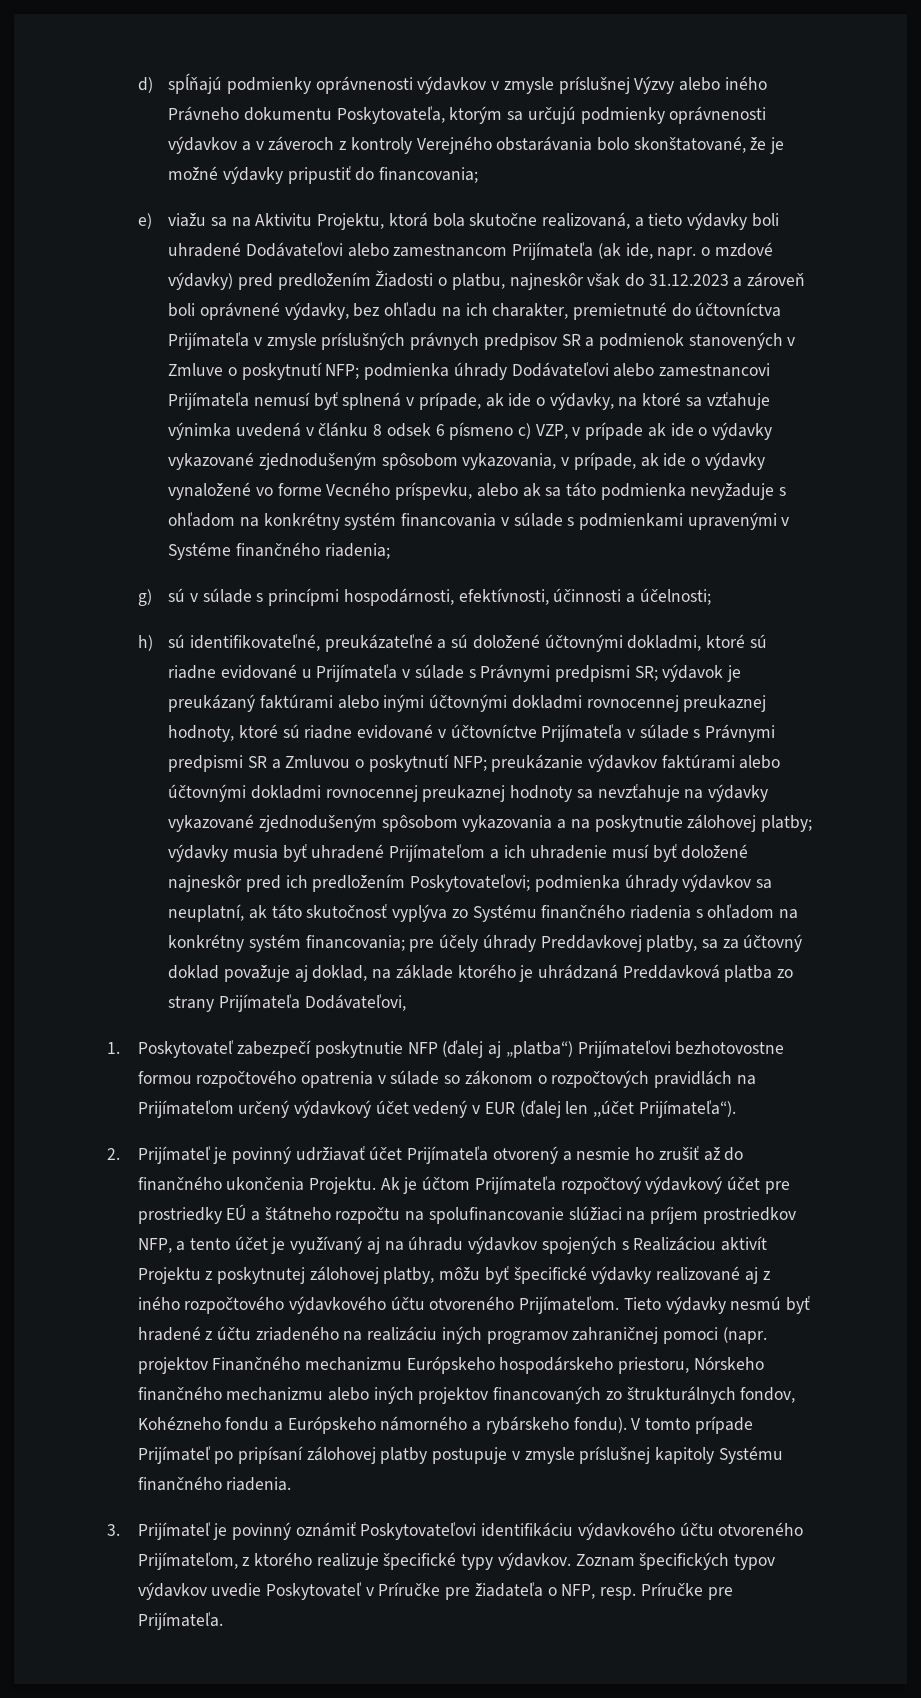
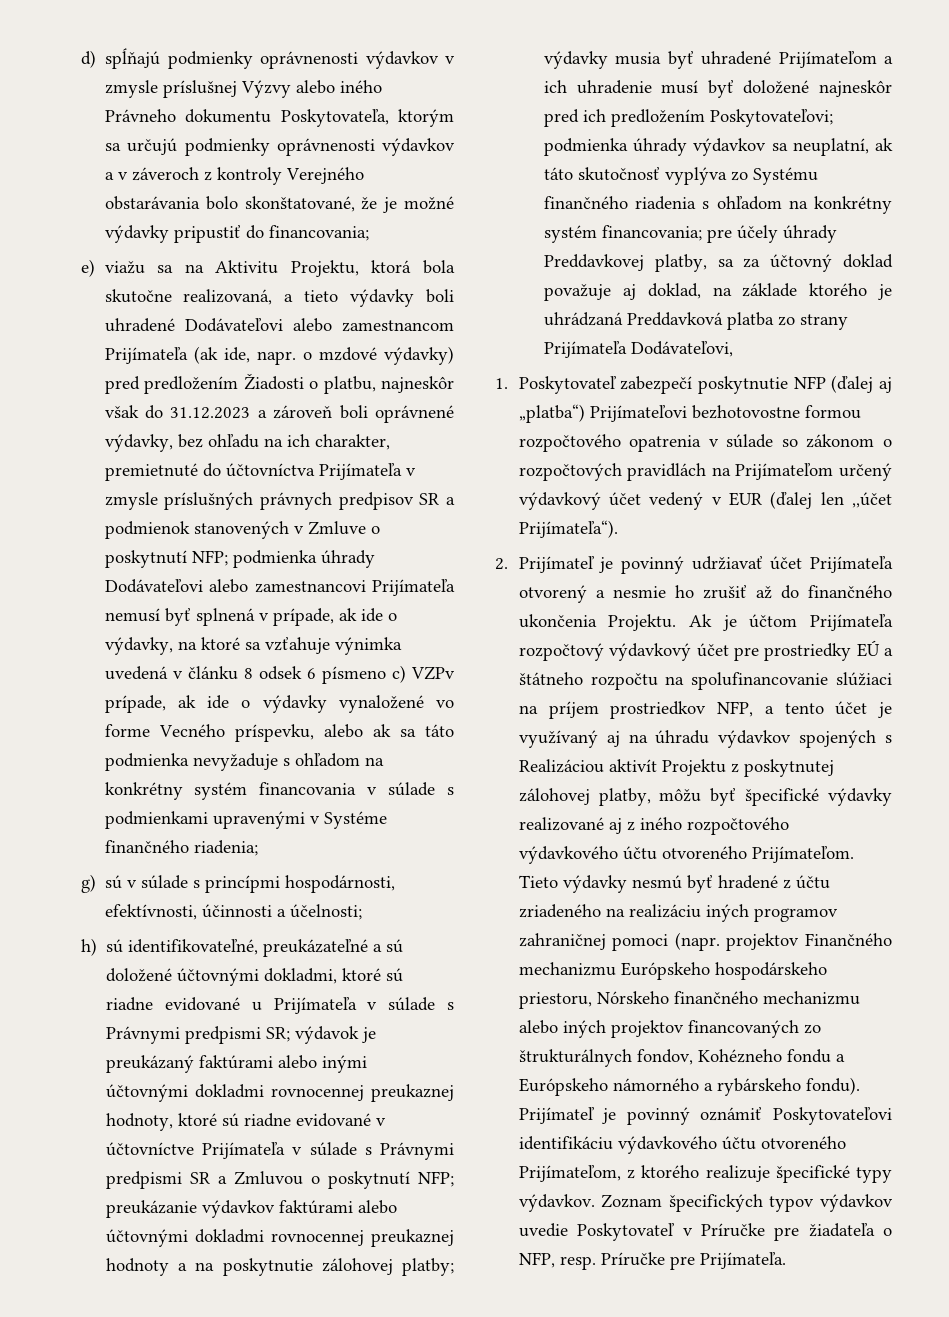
[535,422,773,440] [168,452,570,470] VZP, v prípade ak ide o výdavky vykazované zjednodušeným spôsobom vykazovania, v -> [410,666,455,680] VZPv
[576,784,768,802] [168,814,553,832] sa nevzťahuje na výdavky vykazované zjednodušeným spôsobom vykazovania -> (170, 1267) none
[631,1416,753,1434] [137,1446,783,1464] [137,1476,292,1491] [107,1524,120,1536] V tomto prípade Prijímateľ po pripísaní zálohovej platby postupuje v zmysle príslušnej kapitoly Systému finančného riadenia. // 3. -> (860, 1086) none

